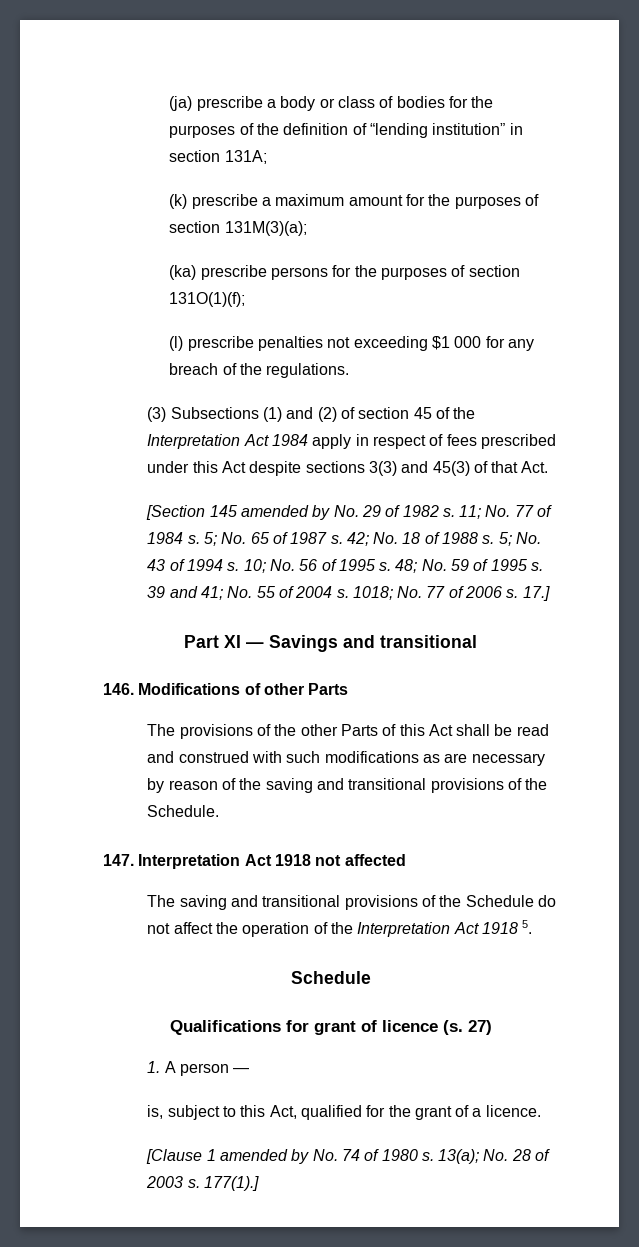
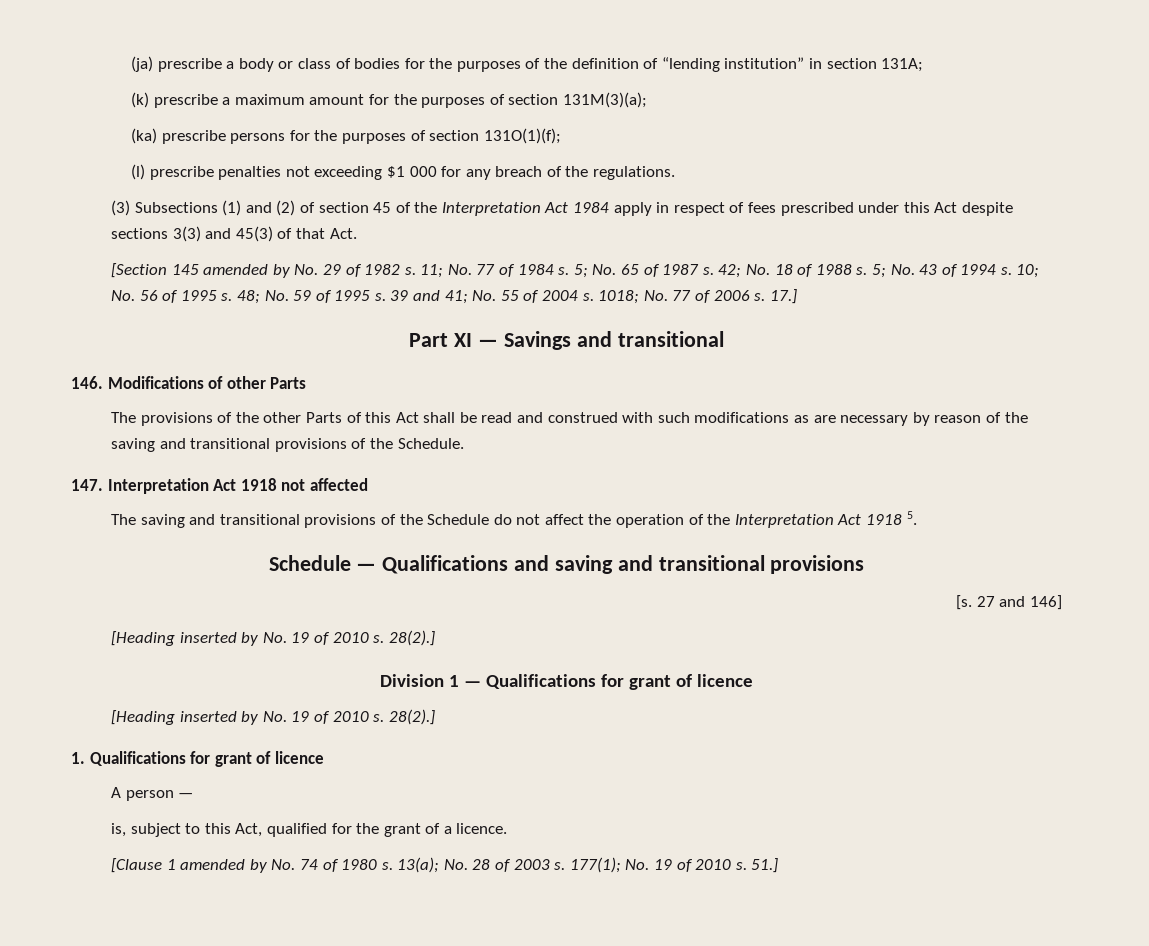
[169,1020,492,1035] [147,1061,161,1073] // Qualifications for grant of licence (s. 27) // 1. -> [356,555,865,574] [956,595,1062,610] [110,630,435,646] [379,674,754,690] [110,709,435,725] [71,751,324,767] — Qualifications and saving and transitional provisions // [s. 27 and 146] // [Heading inserted by No. 19 of 2010 s. 28(2).] // Division 1 — Qualifications for grant of licence // [Heading inserted by No. 19 of 2010 s. 28(2).] // 1. Qualifications for grant of licence //
[203,1176,259,1191] 177(1).] -> [569,857,779,873] 177(1); No. 19 of 2010 s. 51.]

